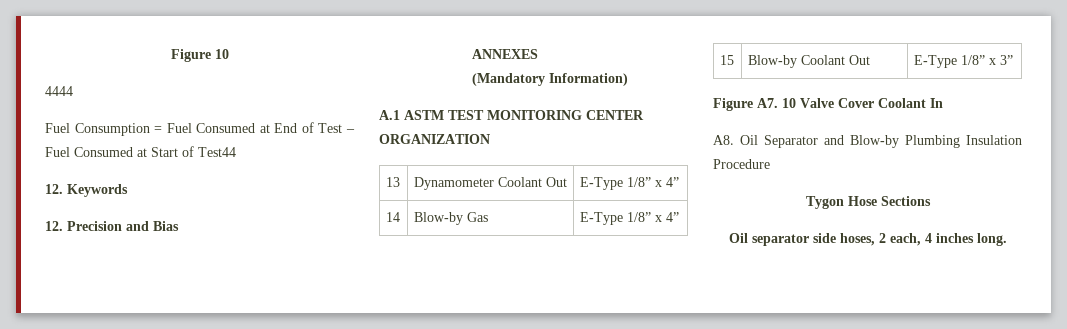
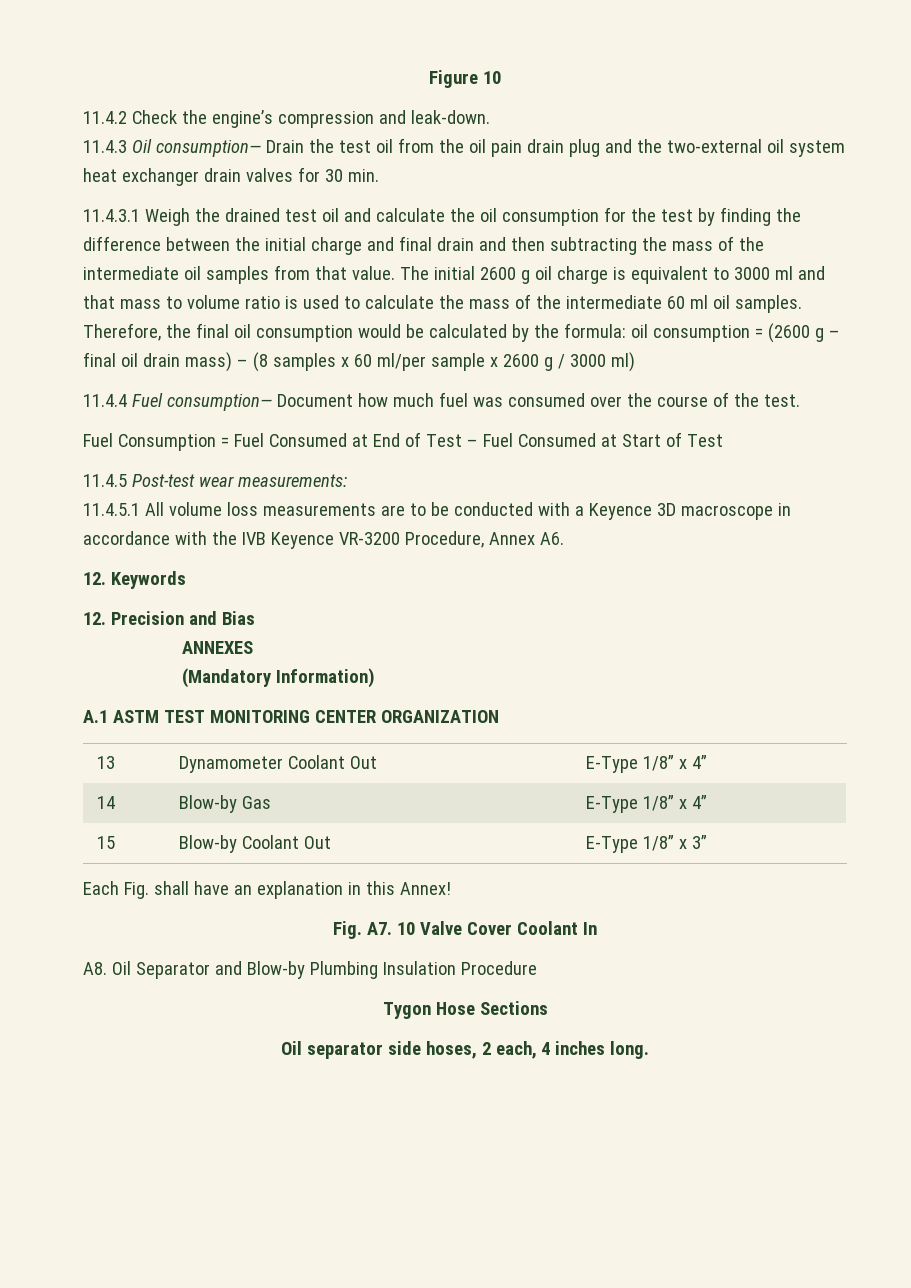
[45,86,73,96] 4444 -> [83,110,490,128] [83,138,845,157] [83,167,379,186] [83,207,801,226] [83,236,764,255] [83,265,825,284] [83,294,802,313] [83,323,840,343] [83,352,635,372] [83,392,800,411] 11.4.2 Check the engine’s compression and leak-down. // 11.4.3 Oil consumption— Drain the test oil from the oil pain drain plug and the two-external oil system heat exchanger drain valves for 30 min. // 11.4.3.1 Weigh the drained test oil and calculate the oil consumption for the test by finding the difference between the initial charge and final drain and then subtracting the mass of the intermediate oil samples from that value. The initial 2600 g oil charge is equivalent to 3000 ml and that mass to volume ratio is used to calculate the mass of the intermediate 60 ml oil samples. Therefore, the final oil consumption would be calculated by the formula: oil consumption = (2600 g – final oil drain mass) – (8 samples x 60 ml/per sample x 2600 g / 3000 ml) // 11.4.4 Fuel consumption— Document how much fuel was consumed over the course of the test.
[198,147,236,157] Test44 -> [686,434,723,447] [83,474,347,487] [83,502,791,520] [83,531,564,549] Test // 11.4.5 Post-test wear measurements: // 11.4.5.1 All volume loss measurements are to be conducted with a Keyence 3D macroscope in accordance with the IVB Keyence VR-3200 Procedure, Annex A6.
[713,98,753,111] Figure -> [83,881,451,899] [333,921,363,939] Each Fig. shall have an explanation in this Annex! // Fig.

